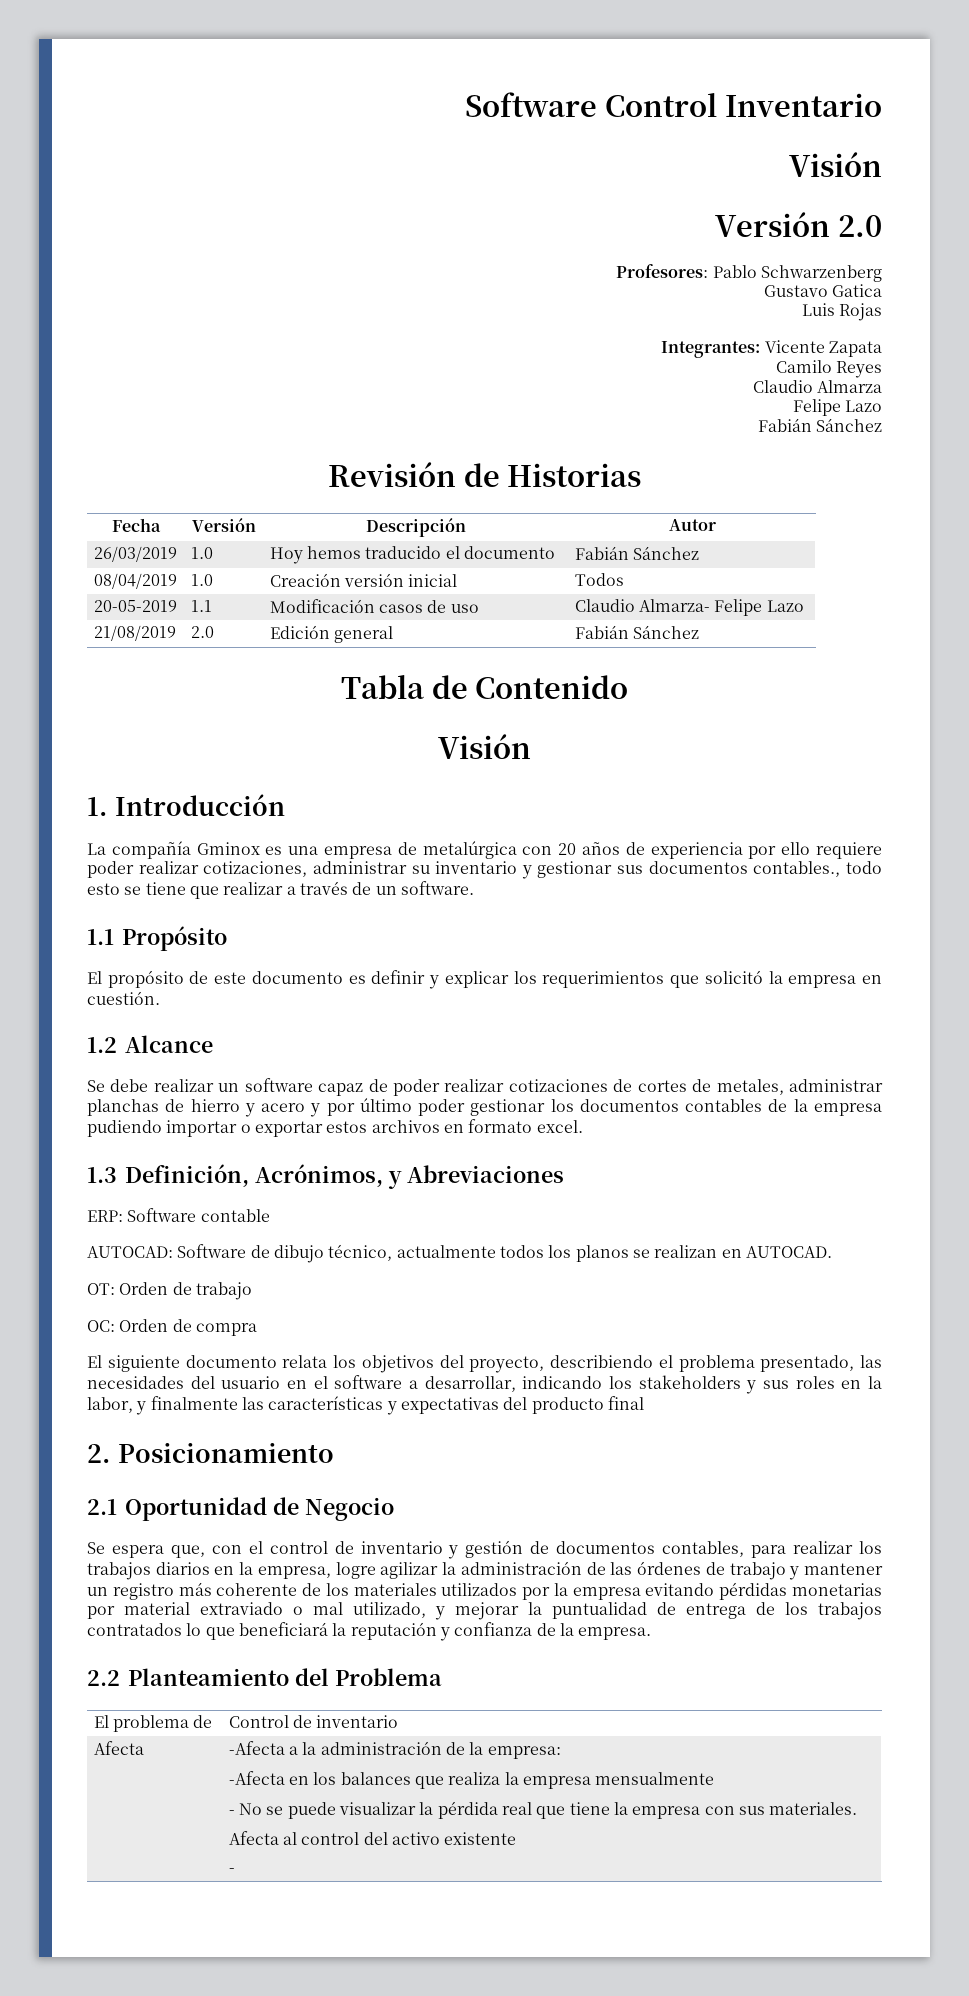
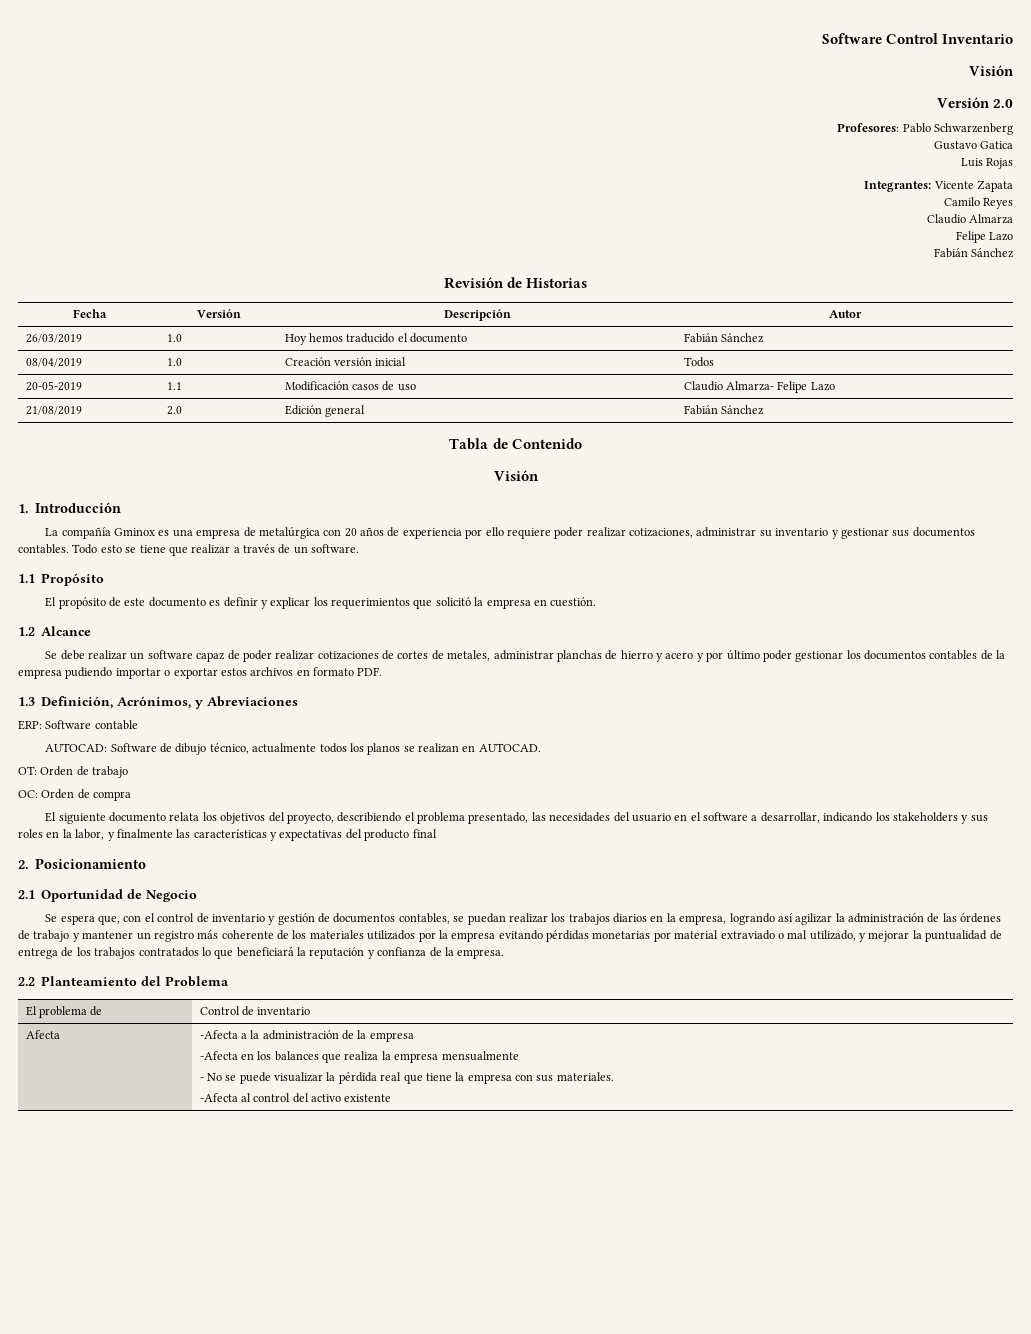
[753,861,882,877] contables., todo -> [18,544,98,554] contables. Todo
[536,1120,583,1133] excel. -> [357,667,383,676] PDF.
[751,1545,787,1558] para -> [453,913,506,925] se puedan
[335,1562,376,1579] logre -> [729,913,793,925] logrando así
[487,1746,561,1759] empresa: -> [369,1032,414,1042] empresa
[228,1831,279,1845] Afecta -> [199,1093,238,1102] -Afecta
[228,1868,235,1873] // - -> (392, 1098) none

